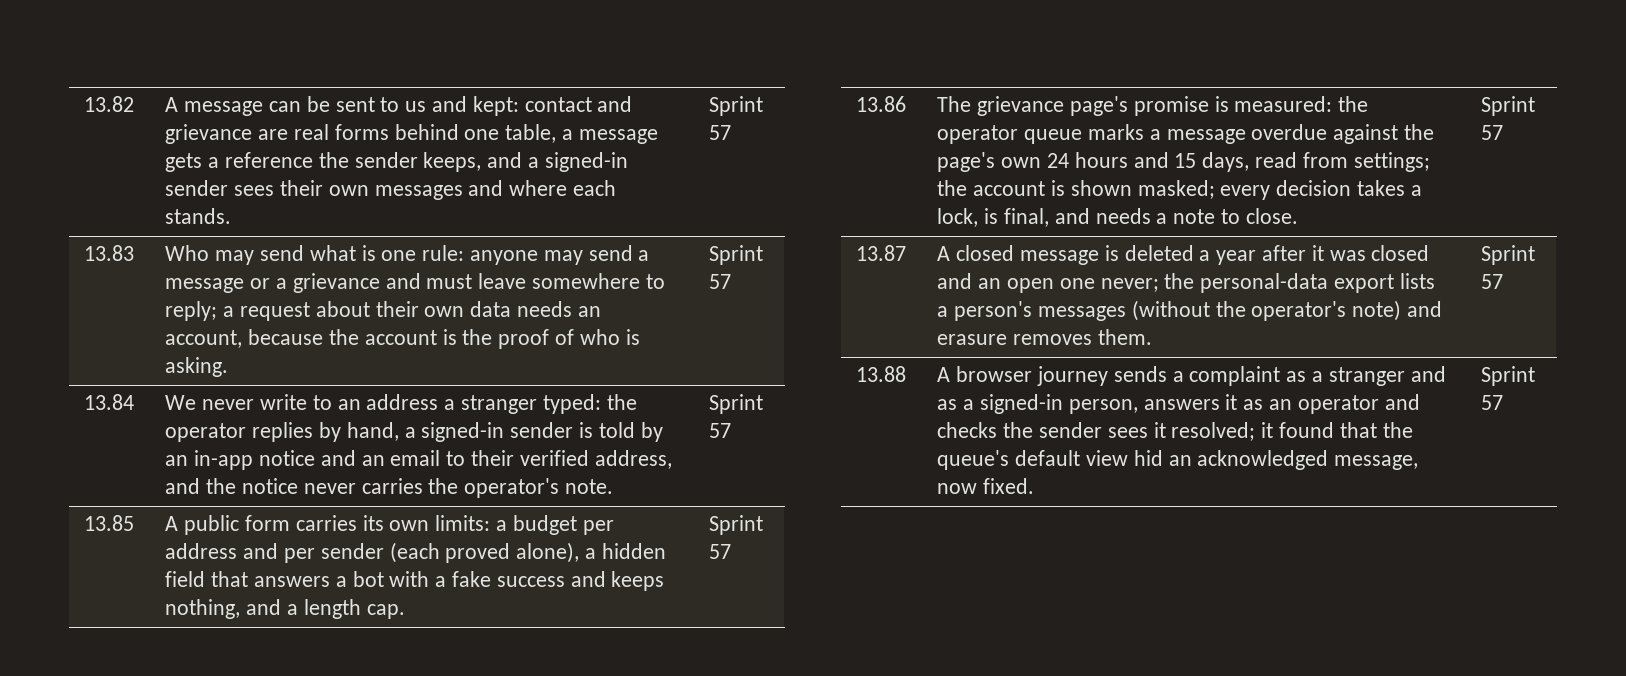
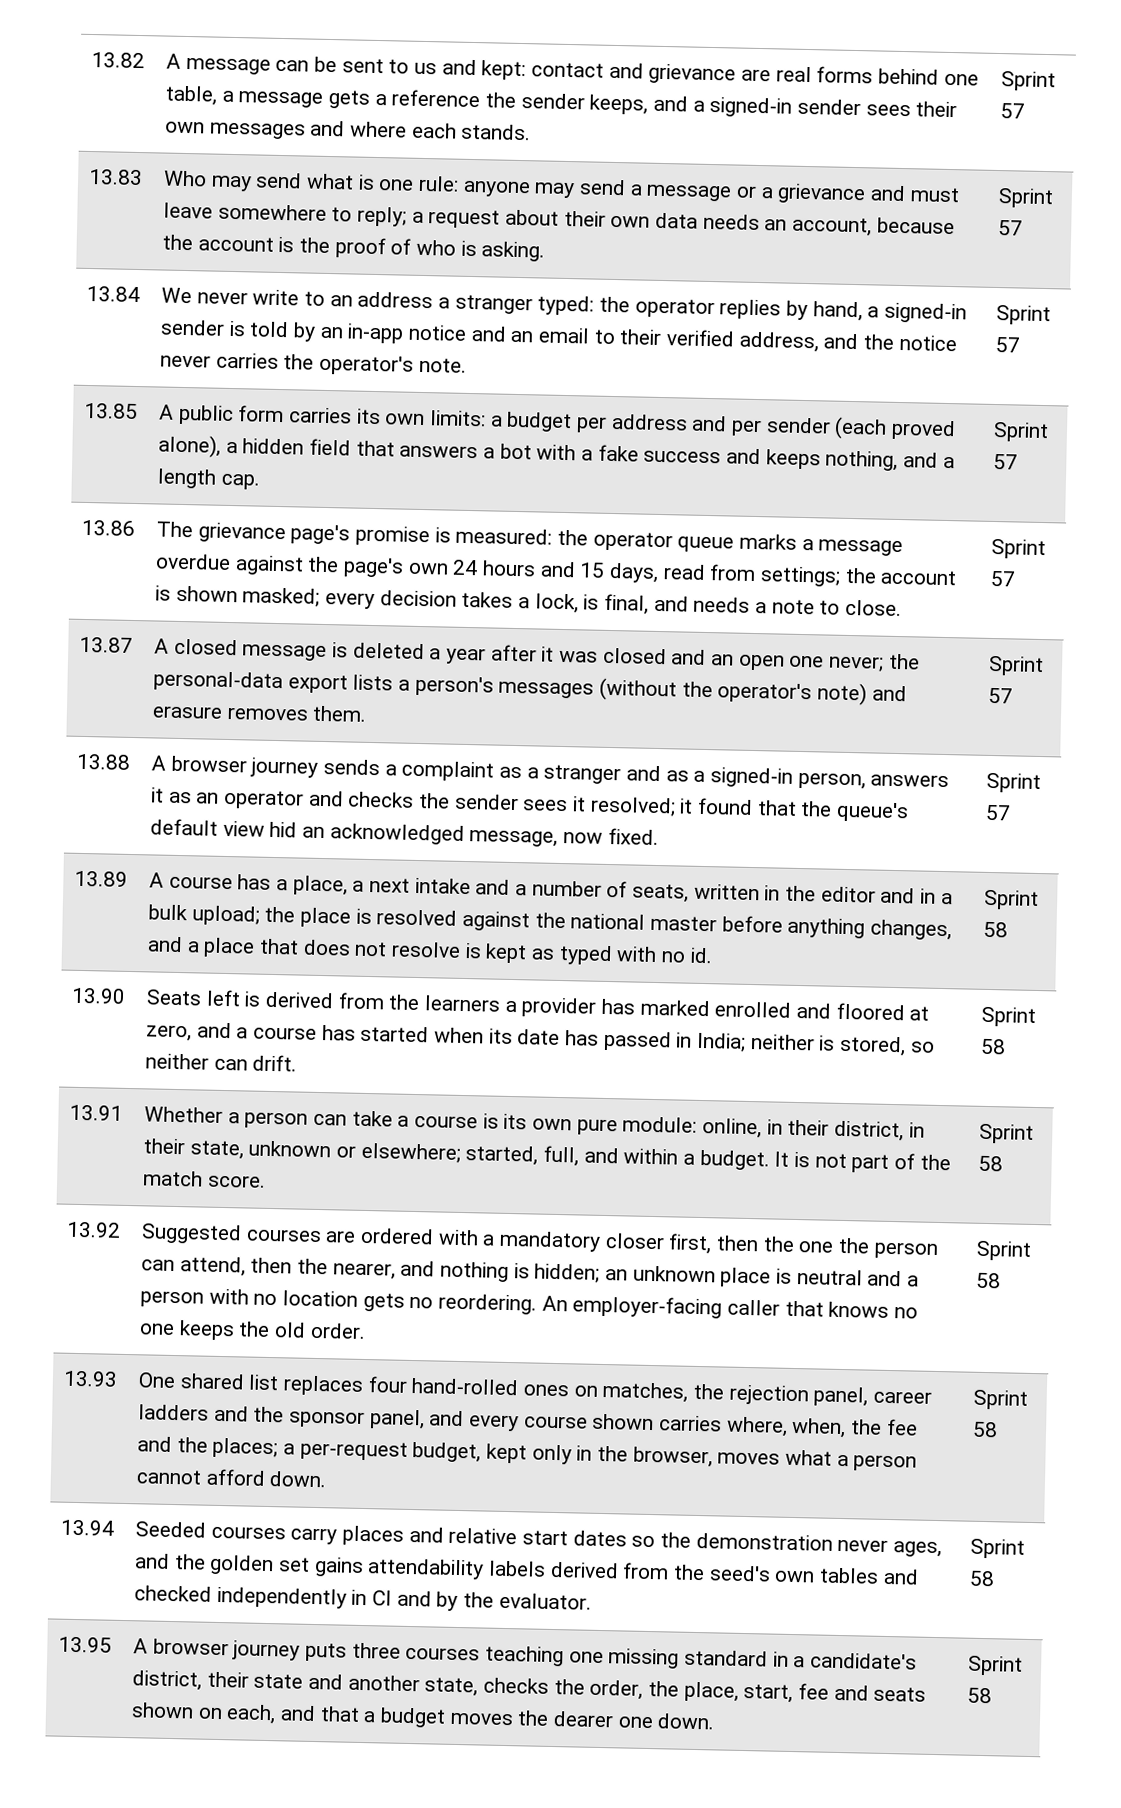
(1504, 402) none -> [73,870,128,887] [148,872,953,905] [147,904,952,941] [146,936,713,966] [982,889,1039,911] [982,921,1008,938] [70,987,126,1004] [145,989,930,1021] [145,1022,935,1057] [144,1053,298,1072] [980,1006,1036,1027] [979,1038,1006,1055] [68,1104,123,1121] [143,1106,925,1142] [142,1138,951,1173] [142,1170,266,1188] [978,1123,1034,1144] [977,1155,1003,1172] [65,1221,121,1238] [140,1223,938,1259] [140,1256,919,1288] [139,1288,918,1319] [138,1320,366,1341] [975,1240,1032,1261] [975,1272,1001,1289] [62,1370,118,1387] [137,1372,932,1407] [137,1404,918,1439] [136,1436,918,1472] [135,1468,328,1488] [972,1389,1028,1410] [971,1421,998,1438] [59,1519,114,1536] [134,1521,942,1558] [133,1553,919,1585] [133,1585,592,1612] [969,1538,1025,1559] [968,1570,995,1587] [57,1636,112,1653] [132,1638,917,1670] [131,1670,927,1704] [130,1702,716,1730] [966,1655,1023,1676] [966,1687,992,1704] // 13.89 | A course has a place, a next intake and a number of seats, written in the editor and in a bulk upload; the place is resolved against the national master before anything changes, and a place that does not resolve is kept as typed with no id. | Sprint 58 // 13.90 | Seats left is derived from the learners a provider has marked enrolled and floored at zero, and a course has started when its date has passed in India; neither is stored, so neither can drift. | Sprint 58 // 13.91 | Whether a person can take a course is its own pure module: online, in their district, in their state, unknown or elsewhere; started, full, and within a budget. It is not part of the match score. | Sprint 58 // 13.92 | Suggested courses are ordered with a mandatory closer first, then the one the person can attend, then the nearer, and nothing is hidden; an unknown place is neutral and a person with no location gets no reordering. An employer-facing caller that knows no one keeps the old order. | Sprint 58 // 13.93 | One shared list replaces four hand-rolled ones on matches, the rejection panel, career ladders and the sponsor panel, and every course shown carries where, when, the fee and the places; a per-request budget, kept only in the browser, moves what a person cannot afford down. | Sprint 58 // 13.94 | Seeded courses carry places and relative start dates so the demonstration never ages, and the golden set gains attendability labels derived from the seed's own tables and checked independently in CI and by the evaluator. | Sprint 58 // 13.95 | A browser journey puts three courses teaching one missing standard in a candidate's district, their state and another state, checks the order, the place, start, fee and seats shown on each, and that a budget moves the dearer one down. | Sprint 58

